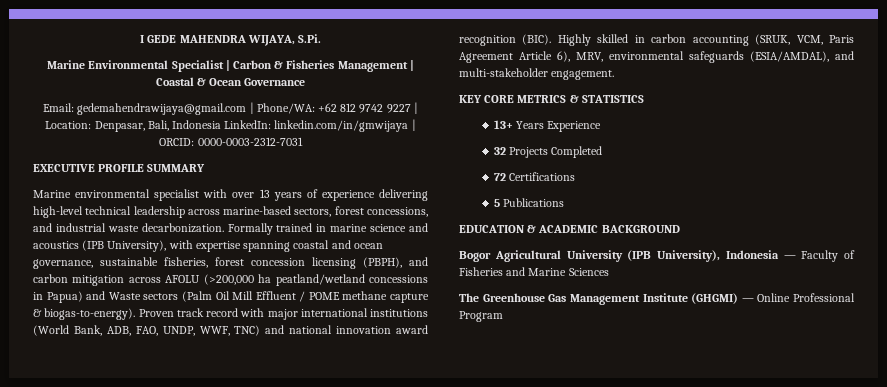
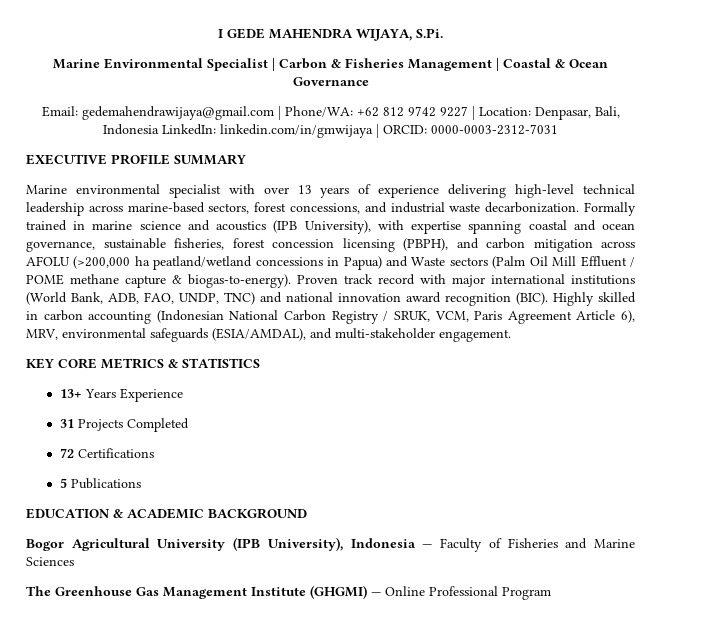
[199,326,230,336] WWF, -> (219, 298) none
[755,34,791,45] (SRUK, -> [156,310,430,324] (Indonesian National Carbon Registry / SRUK,
[493,147,506,155] 32 -> [59,419,74,428] 31

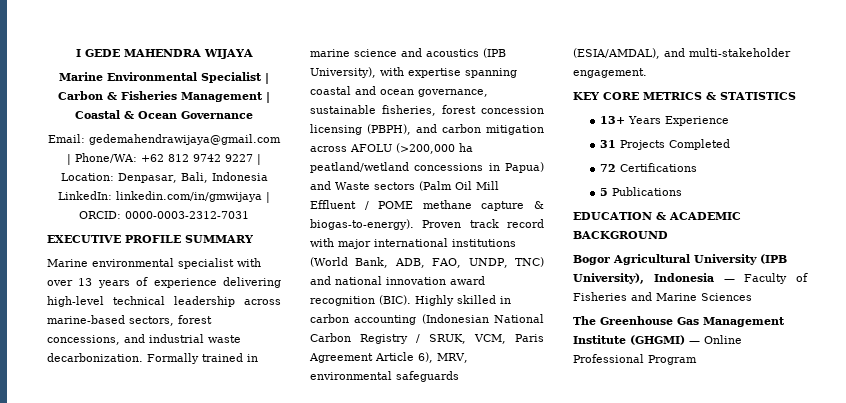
[356,28,443,41] WIJAYA, S.Pi. -> [203,49,253,59] WIJAYA

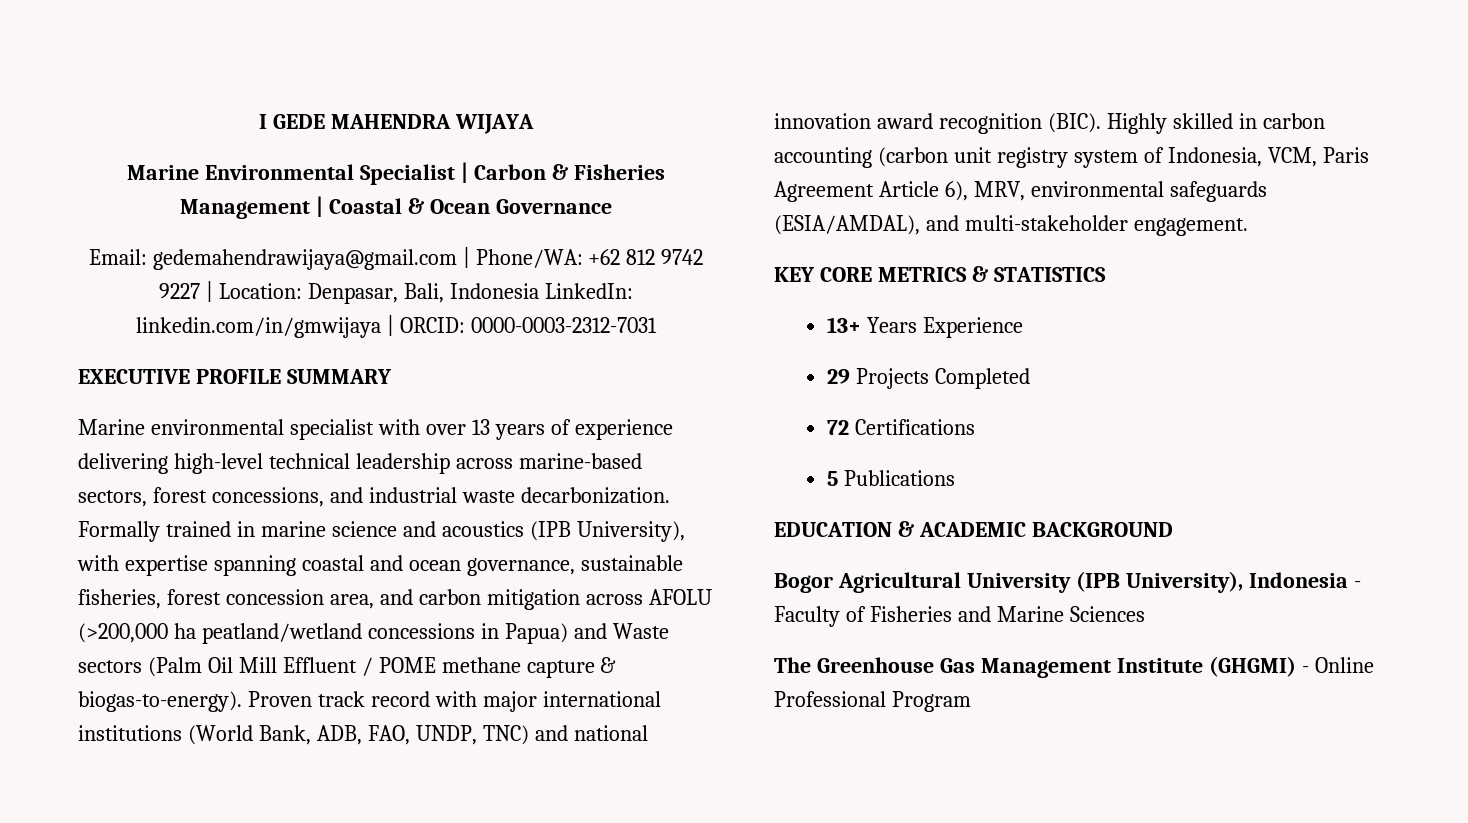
[310,124,411,135] licensing (PBPH), -> [329,594,374,609] area,
[421,314,544,324] [310,333,466,344] (Indonesian National Carbon Registry / SRUK, -> [877,147,1262,168] (carbon unit registry system of Indonesia,
[599,140,616,148] 31 -> [827,369,851,384] 29
[723,279,735,282] — -> [1353,581,1361,588] -
[689,341,700,344] — -> [1301,666,1309,673] -

